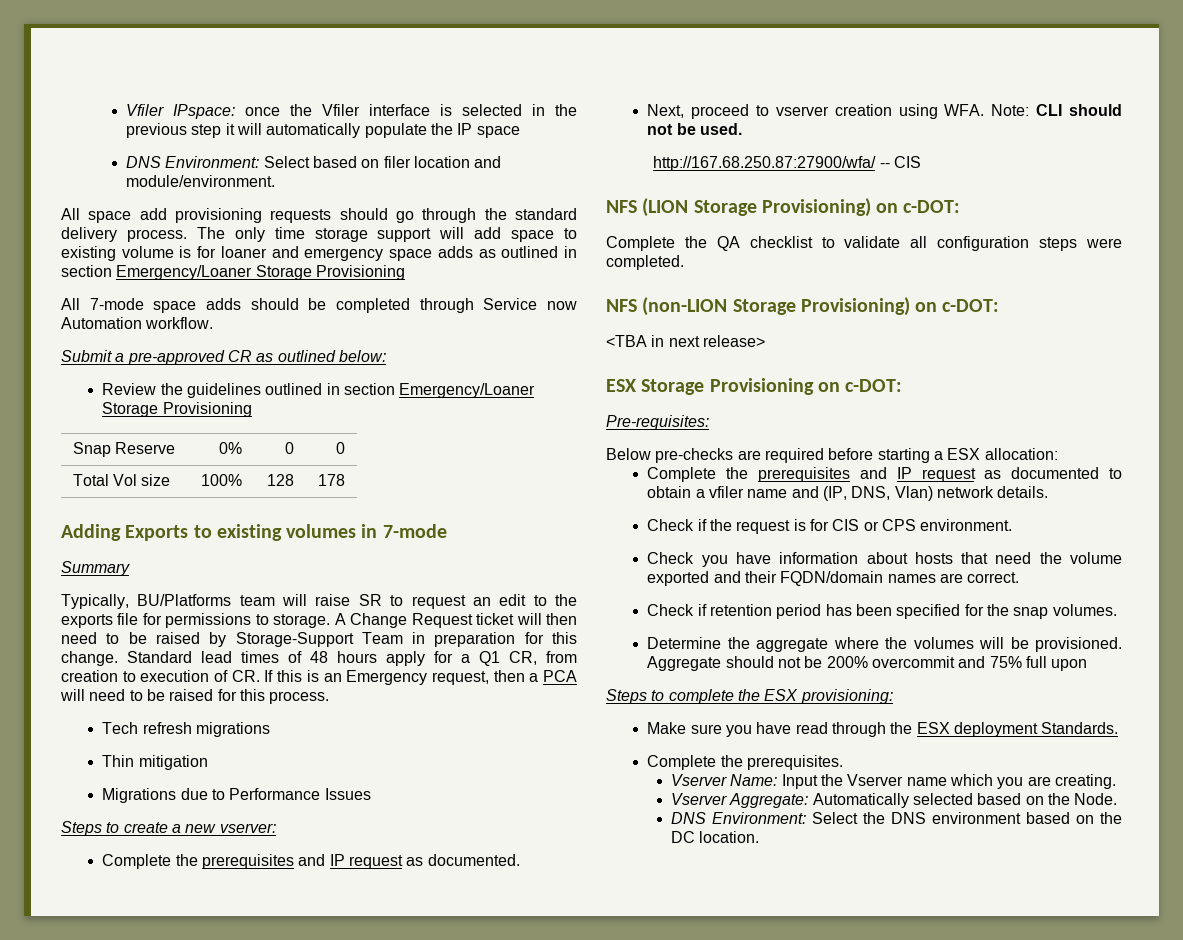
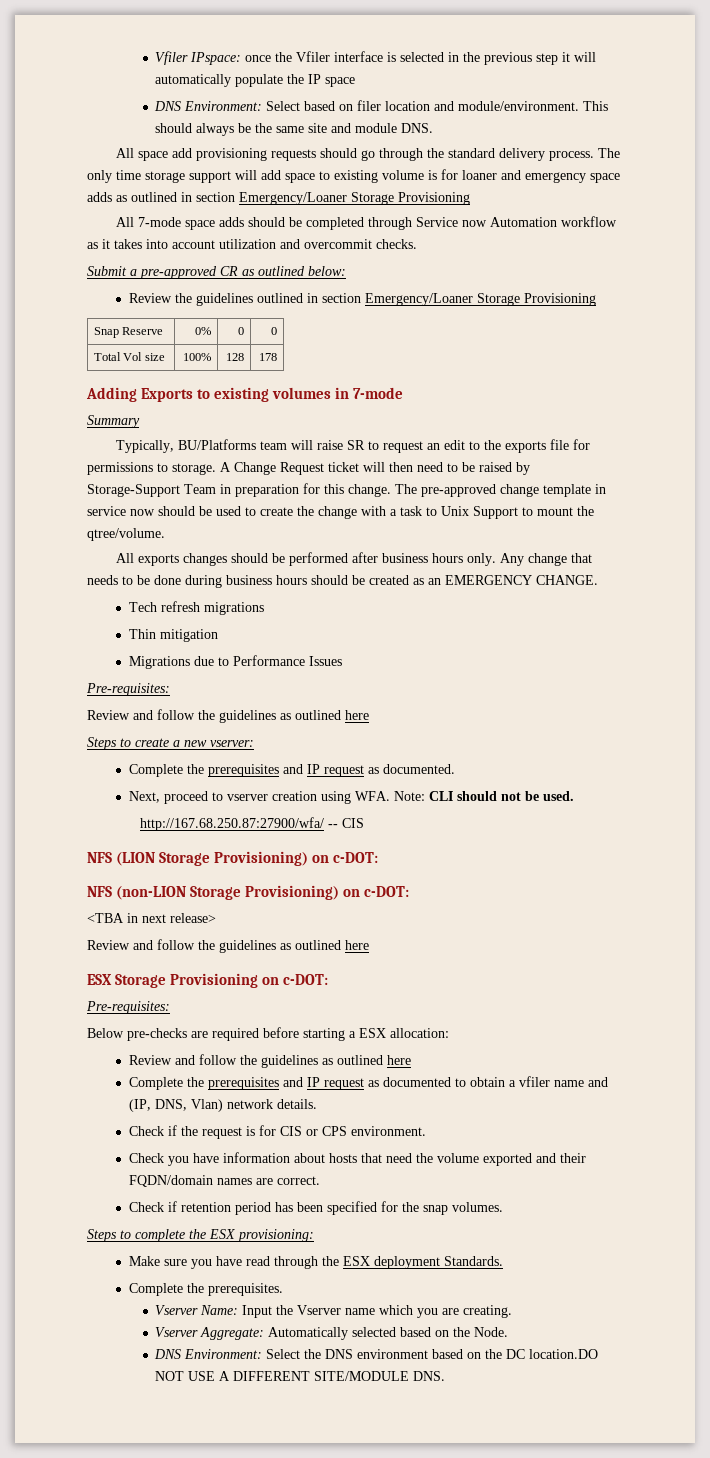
(276, 181) none -> [583,101,609,111] [155,123,434,136] This should always be the same site and module DNS.
[145,317,214,329] workflow. -> [561,216,618,227] [87,239,417,249] workflow as it takes into account utilization and overcommit checks.
[127,651,577,666] [61,670,577,685] [60,689,330,704] Standard lead times of 48 hours apply for a Q1 CR, from creation to execution of CR. If this is an Emergency request, then a PCA will need to be raised for this process. -> [395,484,606,497] [87,506,594,519] [87,528,165,541] [116,552,593,566] [87,575,598,588] The pre-approved change template in service now should be used to create the change with a task to Unix Support to mount the qtree/volume. // All exports changes should be performed after business hours only. Any change that needs to be done during business hours should be created as an EMERGENCY CHANGE.
(371, 794) none -> [86,683,170,696] [87,709,369,723] // Pre-requisites: // Review and follow the guidelines as outlined here
[606,236,1122,251] [606,255,684,270] // Complete the QA checklist to validate all configuration steps were completed. -> (379, 857) none
(765, 341) none -> [87,939,369,953] // Review and follow the guidelines as outlined here
(1058, 454) none -> [128,1054,411,1068] // Review and follow the guidelines as outlined here
[647,637,1122,652] [647,656,1088,671] // Determine the aggregate where the volumes will be provisioned. Aggregate should not be 200% overcommit and 75% full upon -> (503, 1207) none
[699,831,760,843] location. -> [529,1349,599,1359] [155,1371,446,1381] location.DO NOT USE A DIFFERENT SITE/MODULE DNS.

